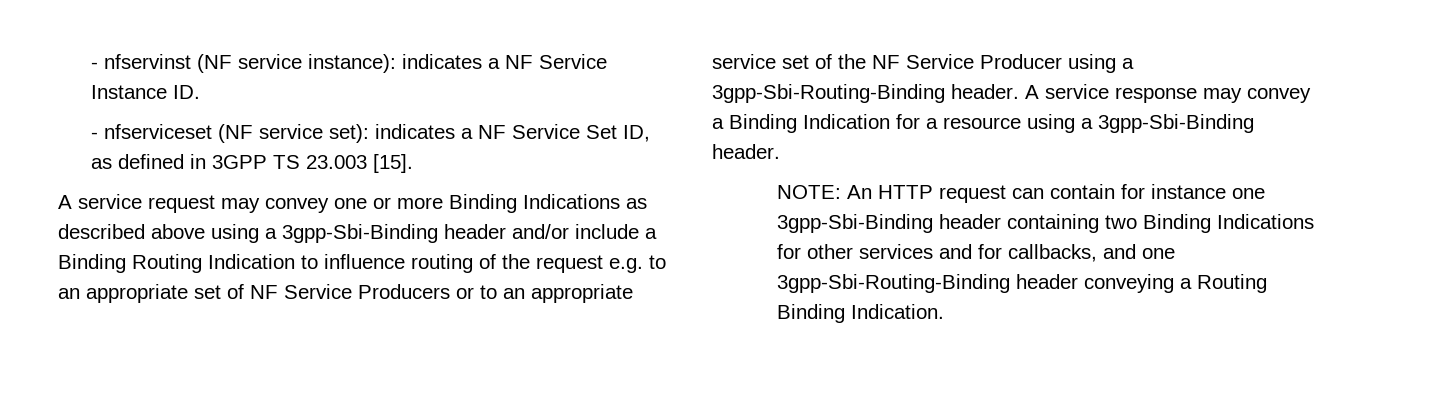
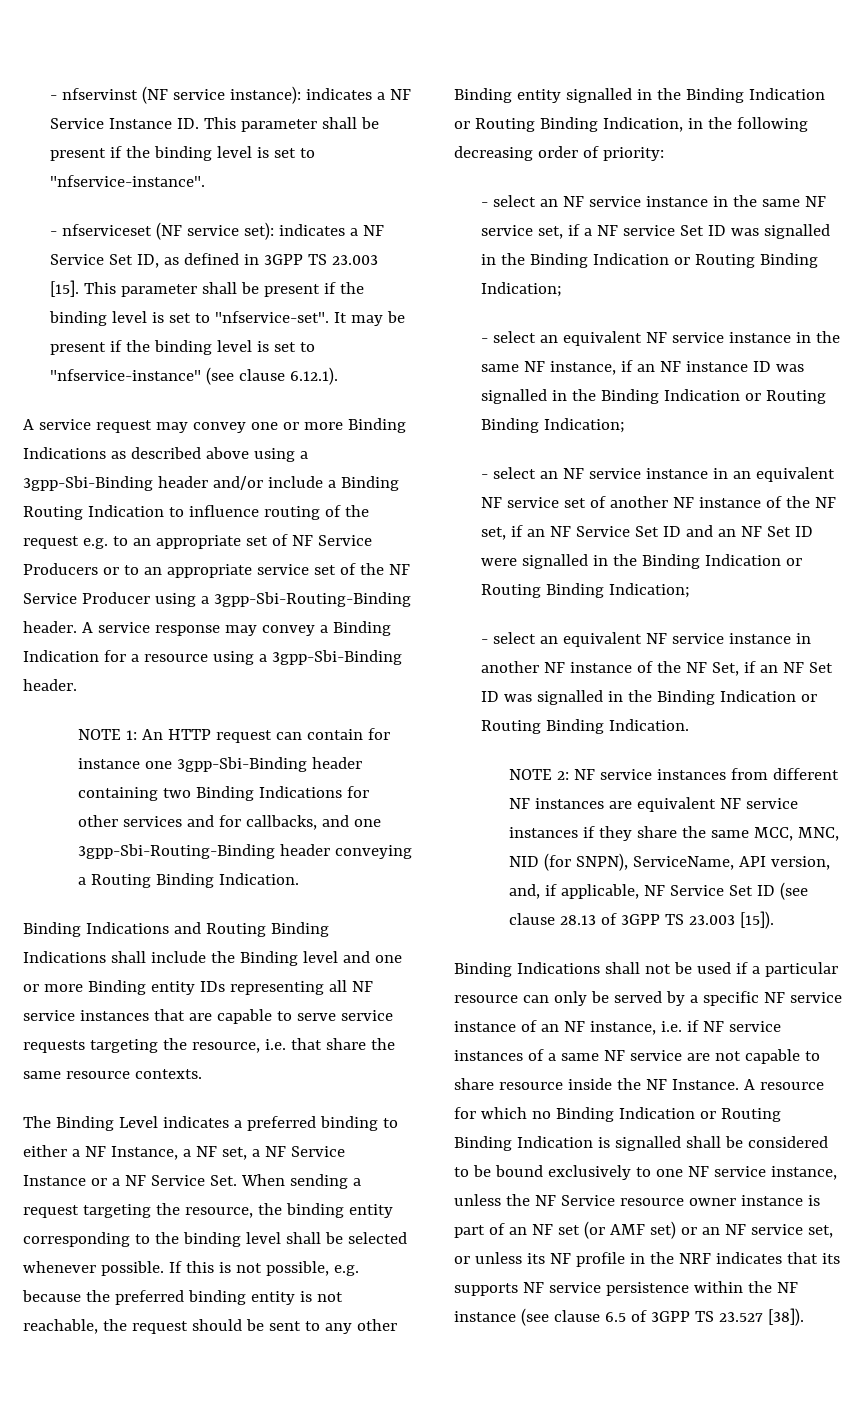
(200, 92) none -> [204,117,380,132] [50,146,316,161] [50,175,206,187] This parameter shall be present if the binding level is set to "nfservice-instance".
(413, 163) none -> [84,282,365,297] [49,311,406,326] [50,340,316,355] [50,367,339,385] This parameter shall be present if the binding level is set to "nfservice-set". It may be present if the binding level is set to "nfservice-instance" (see clause 6.12.1).
[777,185,842,199] NOTE: -> [77,729,137,740] NOTE 1:
(945, 311) none -> [23,922,329,937] [23,951,402,966] [23,980,373,995] [23,1009,393,1024] [23,1038,395,1053] [23,1069,202,1079] [23,1116,398,1131] [23,1145,345,1160] [23,1174,361,1189] [23,1203,393,1218] [23,1232,407,1247] [23,1261,359,1276] [22,1290,343,1305] [23,1319,397,1334] [454,88,825,103] [454,117,808,132] [454,146,664,161] [481,195,827,207] [481,224,831,239] [481,253,819,268] [481,282,563,297] [481,331,841,346] [481,360,805,375] [481,389,827,404] [481,418,626,433] [481,467,836,482] [481,496,837,508] [481,525,814,540] [481,554,803,569] [481,583,691,598] [481,632,812,647] [481,661,834,676] [481,690,818,705] [481,719,690,734] [508,768,839,780] [508,797,798,812] [508,826,839,841] [508,853,830,871] [508,882,808,900] [508,911,774,929] [454,962,838,977] [454,991,842,1006] [454,1020,781,1035] [454,1049,820,1064] [454,1078,824,1090] [454,1107,781,1122] [454,1136,828,1151] [454,1165,837,1180] [454,1194,820,1206] [454,1221,833,1239] [454,1252,840,1267] [454,1281,798,1296] [454,1308,804,1326] // Binding Indications and Routing Binding Indications shall include the Binding level and one or more Binding entity IDs representing all NF service instances that are capable to serve service requests targeting the resource, i.e. that share the same resource contexts. // The Binding Level indicates a preferred binding to either a NF Instance, a NF set, a NF Service Instance or a NF Service Set. When sending a request targeting the resource, the binding entity corresponding to the binding level shall be selected whenever possible. If this is not possible, e.g. because the preferred binding entity is not reachable, the request should be sent to any other Binding entity signalled in the Binding Indication or Routing Binding Indication, in the following decreasing order of priority: // - select an NF service instance in the same NF service set, if a NF service Set ID was signalled in the Binding Indication or Routing Binding Indication; // - select an equivalent NF service instance in the same NF instance, if an NF instance ID was signalled in the Binding Indication or Routing Binding Indication; // - select an NF service instance in an equivalent NF service set of another NF instance of the NF set, if an NF Service Set ID and an NF Set ID were signalled in the Binding Indication or Routing Binding Indication; // - select an equivalent NF service instance in another NF instance of the NF Set, if an NF Set ID was signalled in the Binding Indication or Routing Binding Indication. // NOTE 2: NF service instances from different NF instances are equivalent NF service instances if they share the same MCC, MNC, NID (for SNPN), ServiceName, API version, and, if applicable, NF Service Set ID (see clause 28.13 of 3GPP TS 23.003 [15]). // Binding Indications shall not be used if a particular resource can only be served by a specific NF service instance of an NF instance, i.e. if NF service instances of a same NF service are not capable to share resource inside the NF Instance. A resource for which no Binding Indication or Routing Binding Indication is signalled shall be considered to be bound exclusively to one NF service instance, unless the NF Service resource owner instance is part of an NF set (or AMF set) or an NF service set, or unless its NF profile in the NRF indicates that its supports NF service persistence within the NF instance (see clause 6.5 of 3GPP TS 23.527 [38]).

